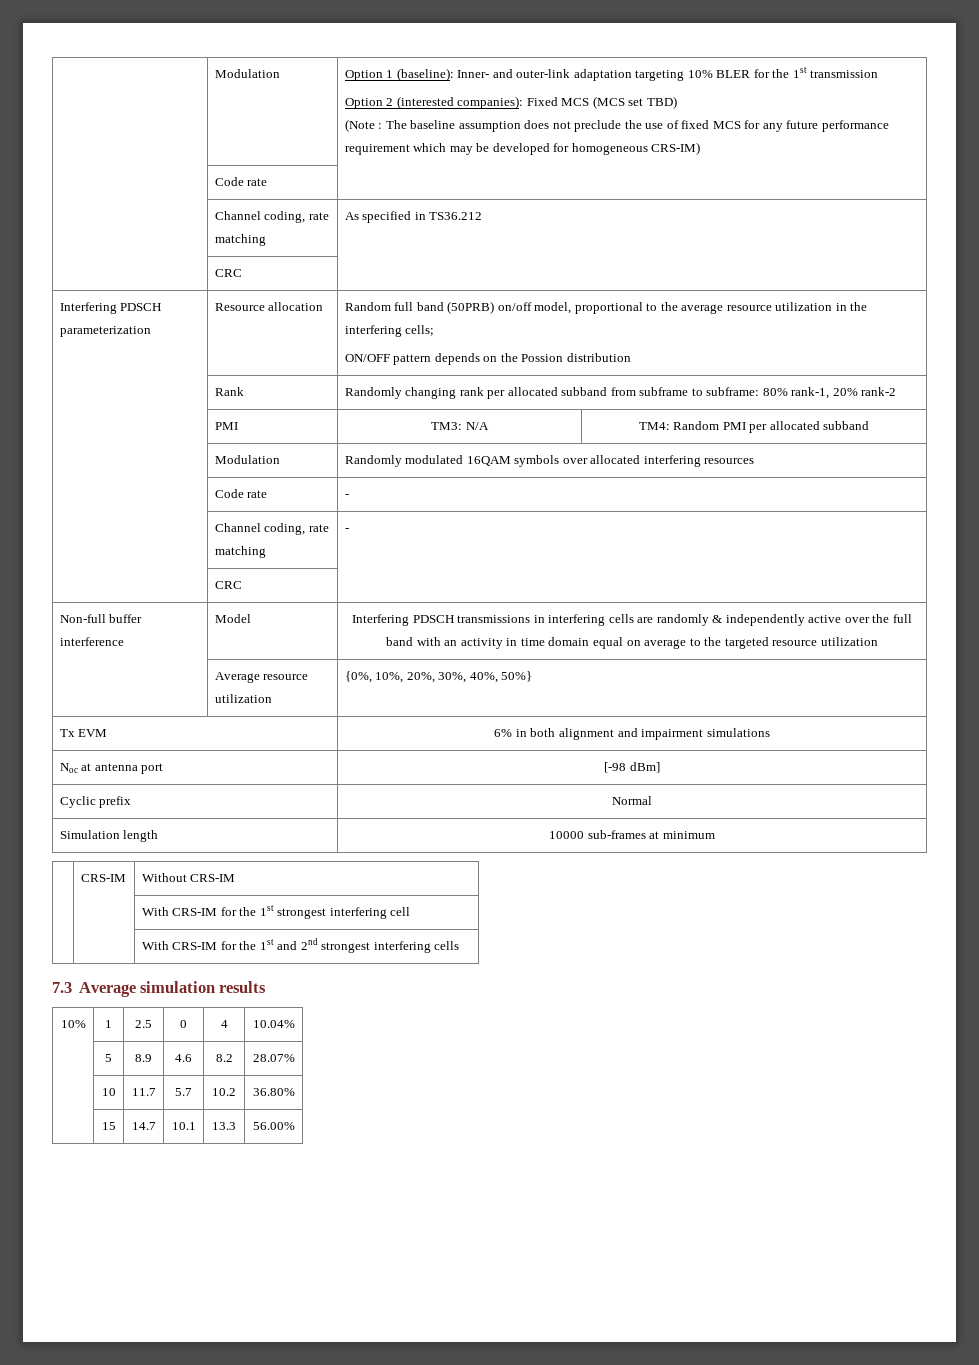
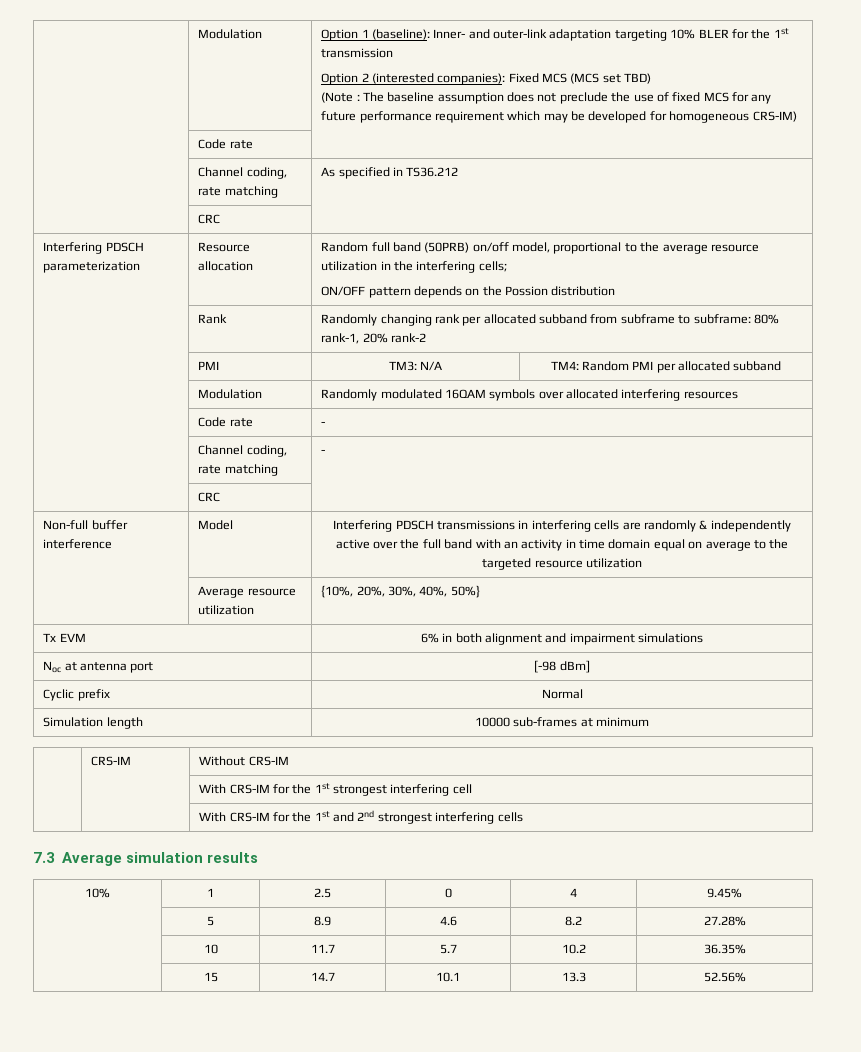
[344,671,404,683] {0%, 10%, -> [321,585,354,598] {10%,
[252,1020,295,1028] 10.04% -> [707,888,742,898] 9.45%
[252,1054,295,1062] 28.07% -> [703,916,746,926] 27.28%
[252,1088,295,1096] 36.80% -> [703,944,746,954] 36.35%
[252,1122,295,1130] 56.00% -> [703,972,746,982] 52.56%

